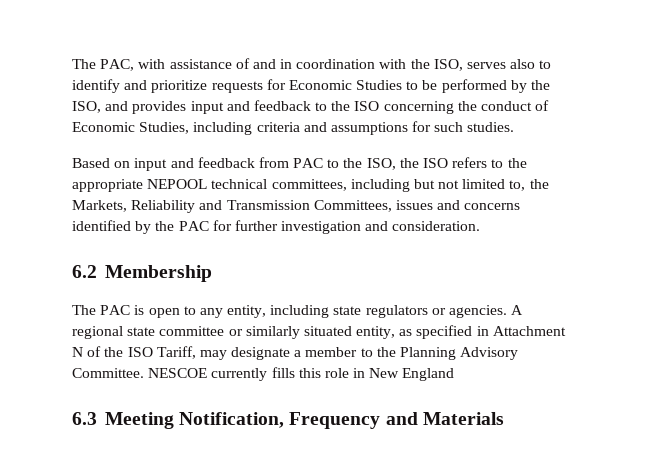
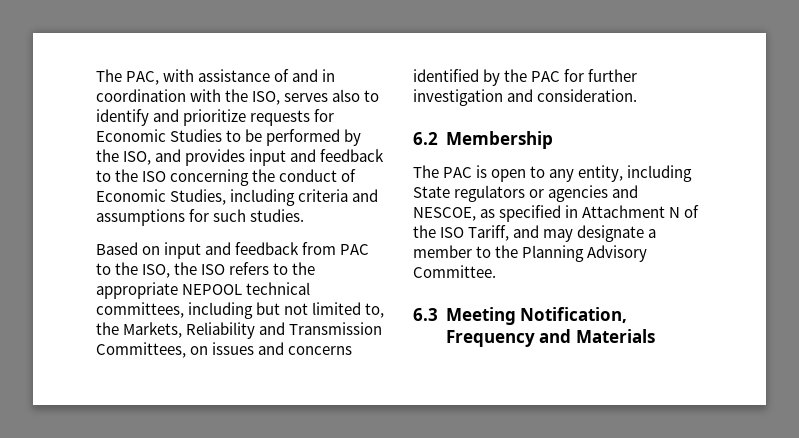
(392, 206) none -> [190,346,209,355] on
[333,306,362,315] state -> [413,186,450,198] State
[449,305,524,318] [72,326,396,339] agencies. A regional state committee or similarly situated entity, -> [548,185,639,202] [413,207,476,221] agencies and NESCOE,
(196, 352) none -> [513,225,540,238] and
[148,367,455,381] NESCOE currently fills this role in New England -> (496, 271) none

